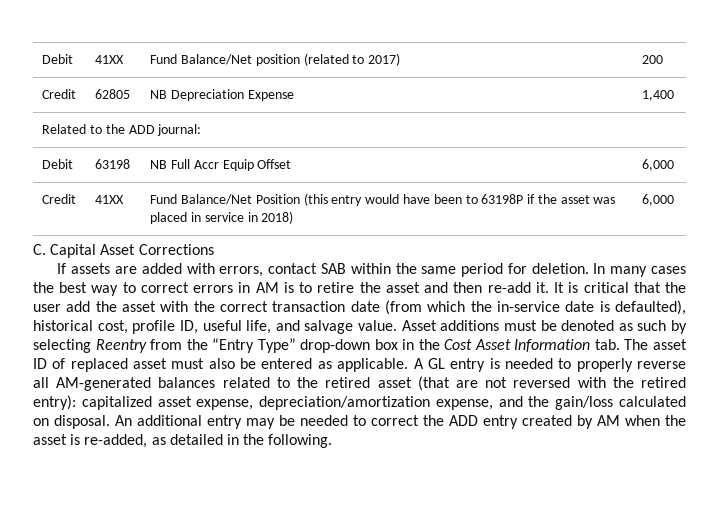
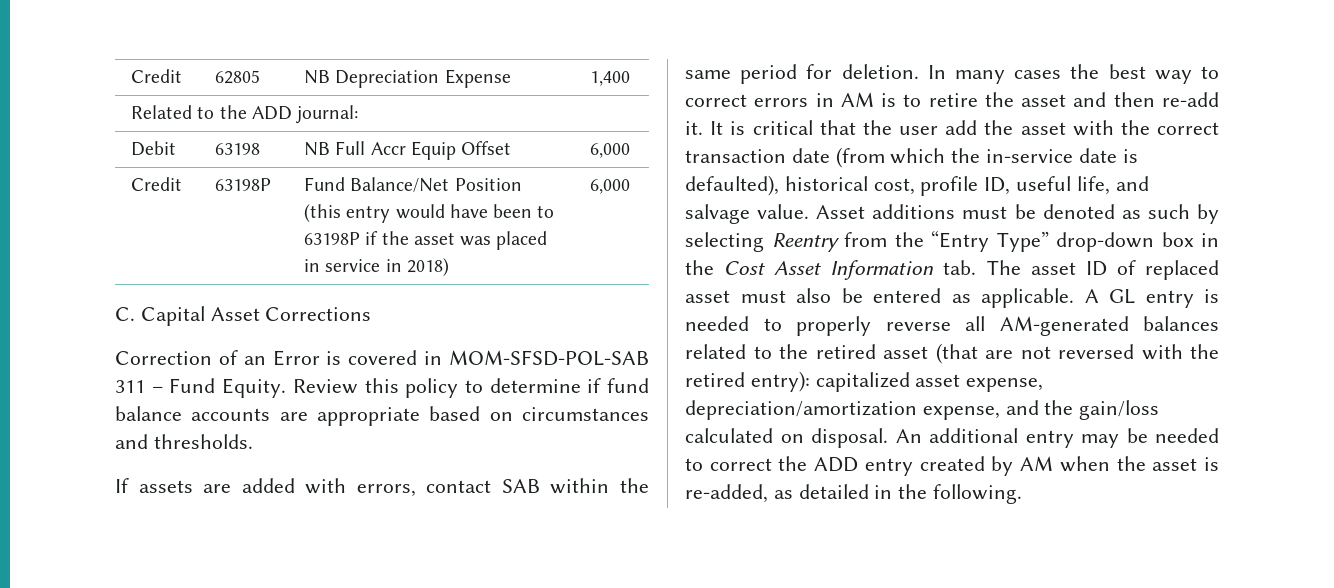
[42,54,74,64] [95,55,125,64] [150,53,401,66] [642,55,664,64] Debit | 41XX | Fund Balance/Net position (related to 2017) | 200 // -> (131, 76) none
[95,195,125,204] 41XX -> [215,178,272,191] 63198P
(214, 249) none -> [115,350,649,366] [115,378,649,398] [115,406,649,426] [115,434,253,449] // Correction of an Error is covered in MOM-SFSD-POL-SAB 311 – Fund Equity. Review this policy to determine if fund balance accounts are appropriate based on circumstances and thresholds.

